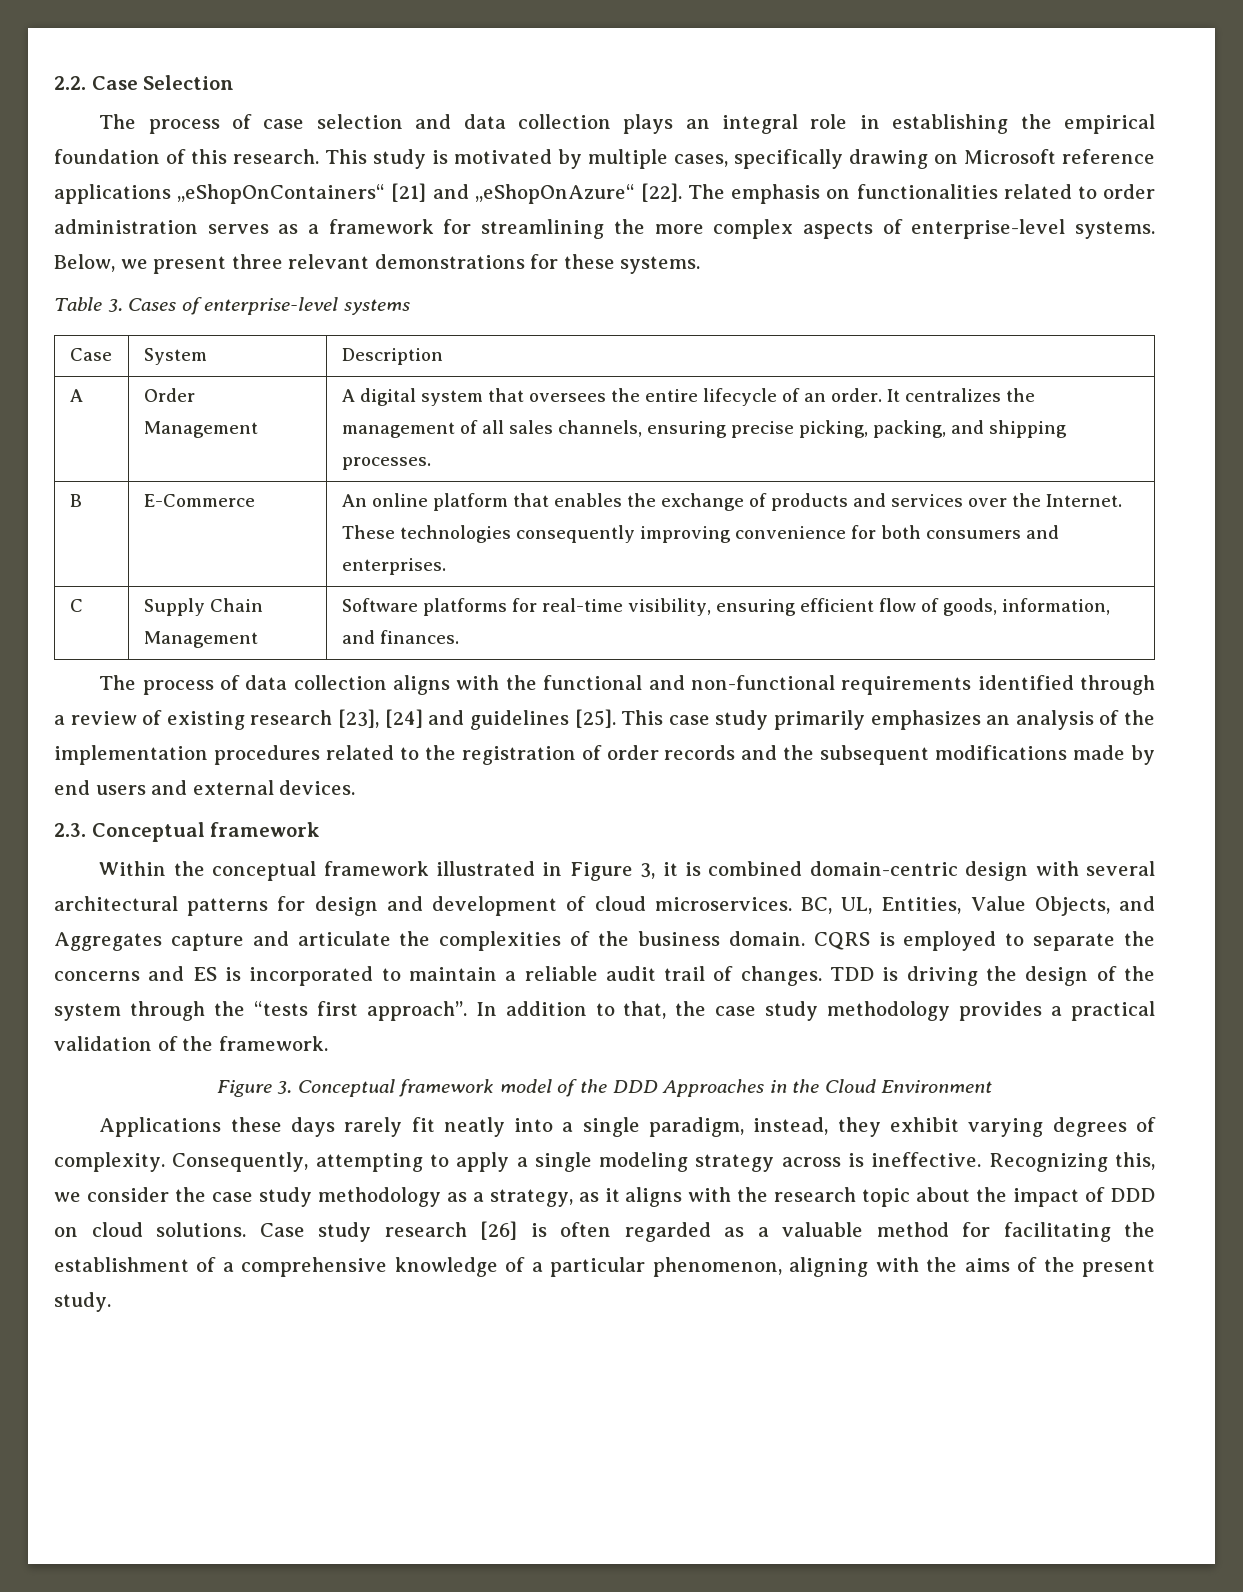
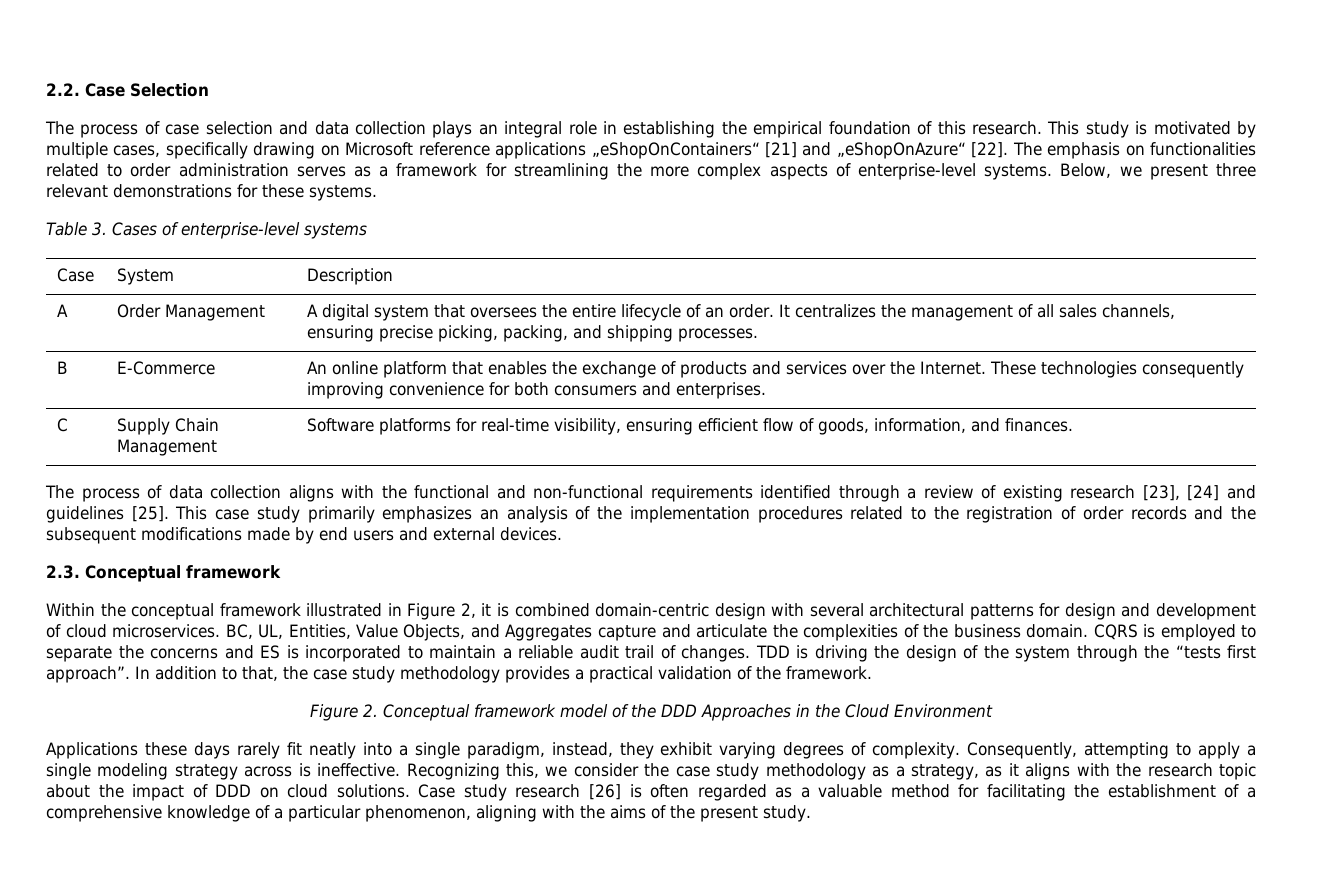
[640,863,656,879] 3, -> [460,603,476,618] 2,
[277,1081,293,1094] 3. -> [363,704,378,717] 2.

